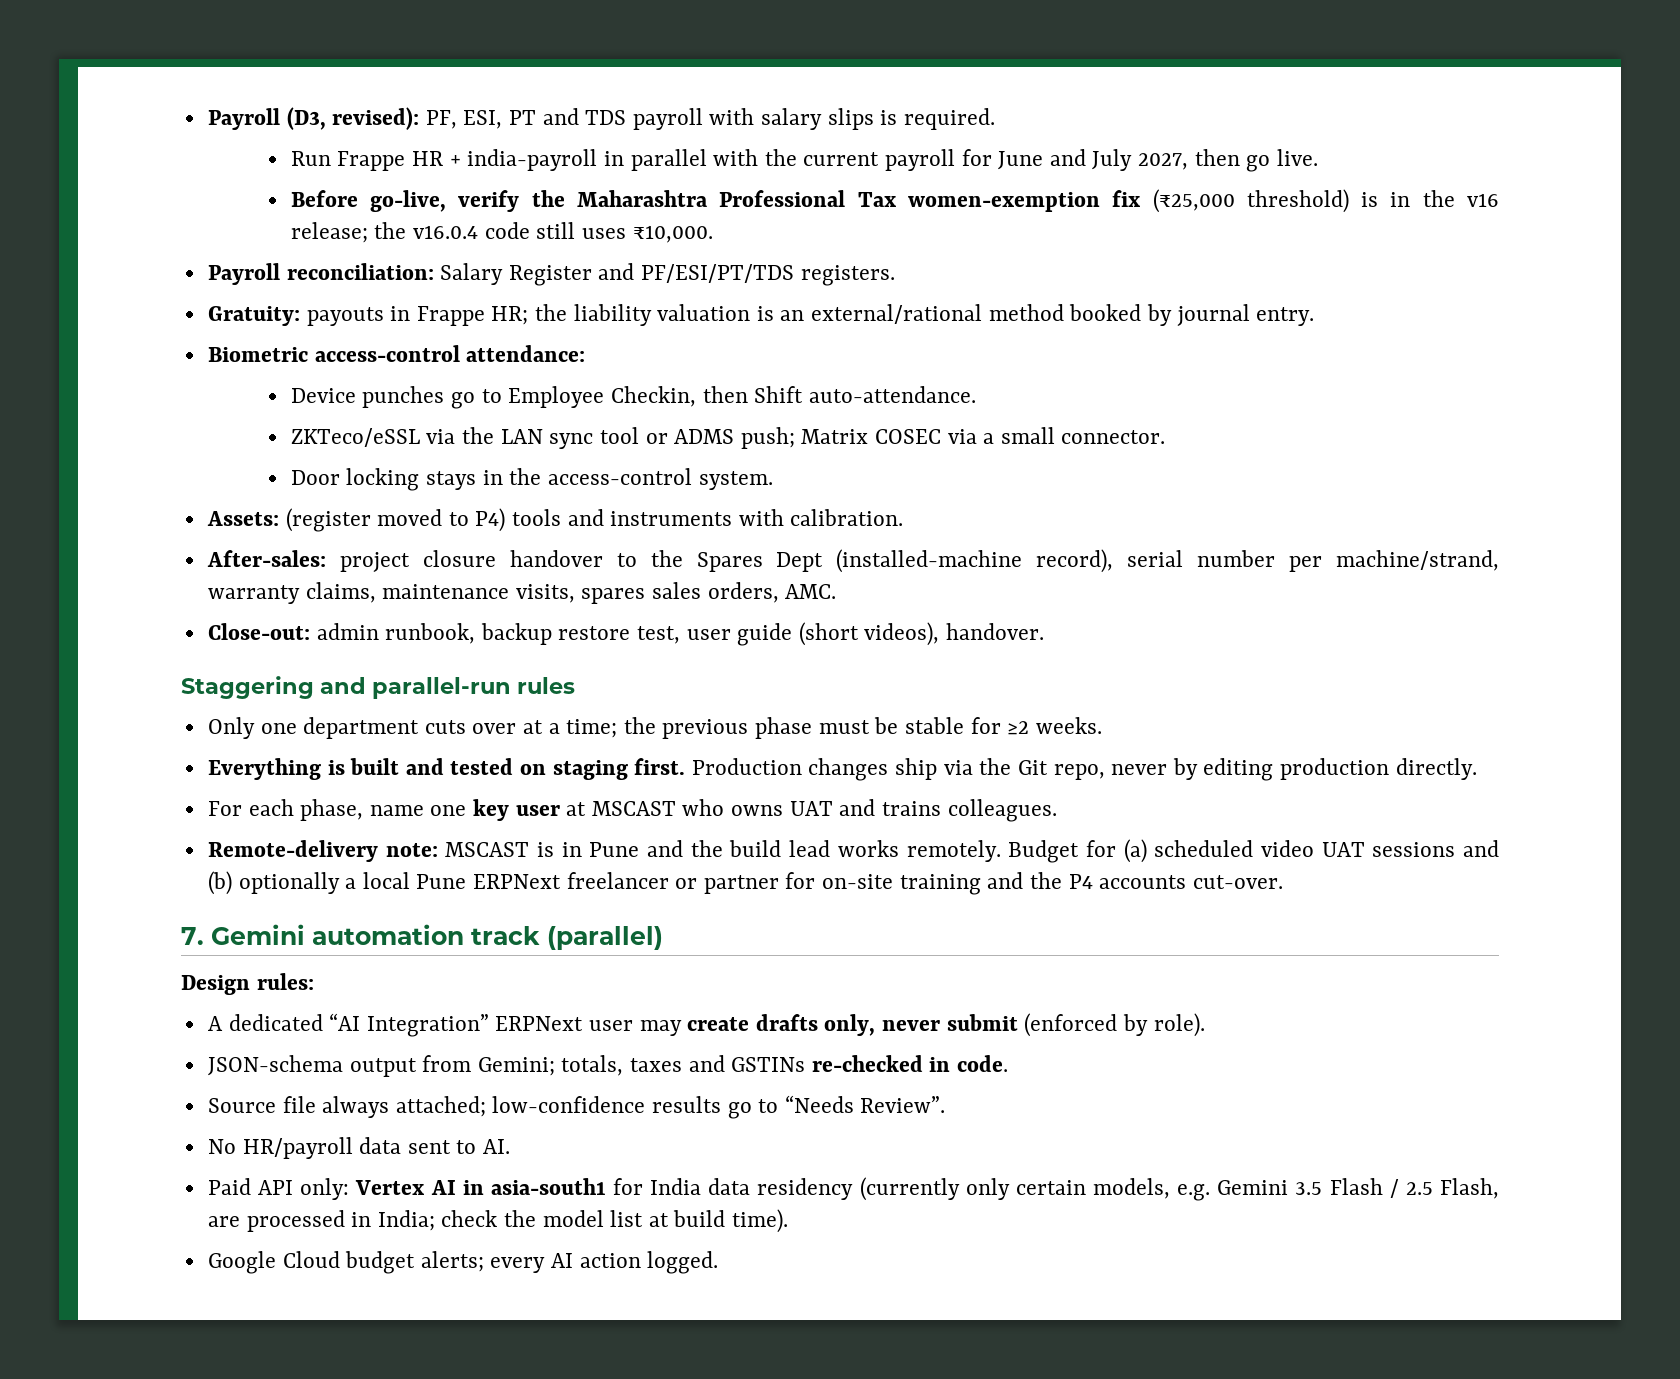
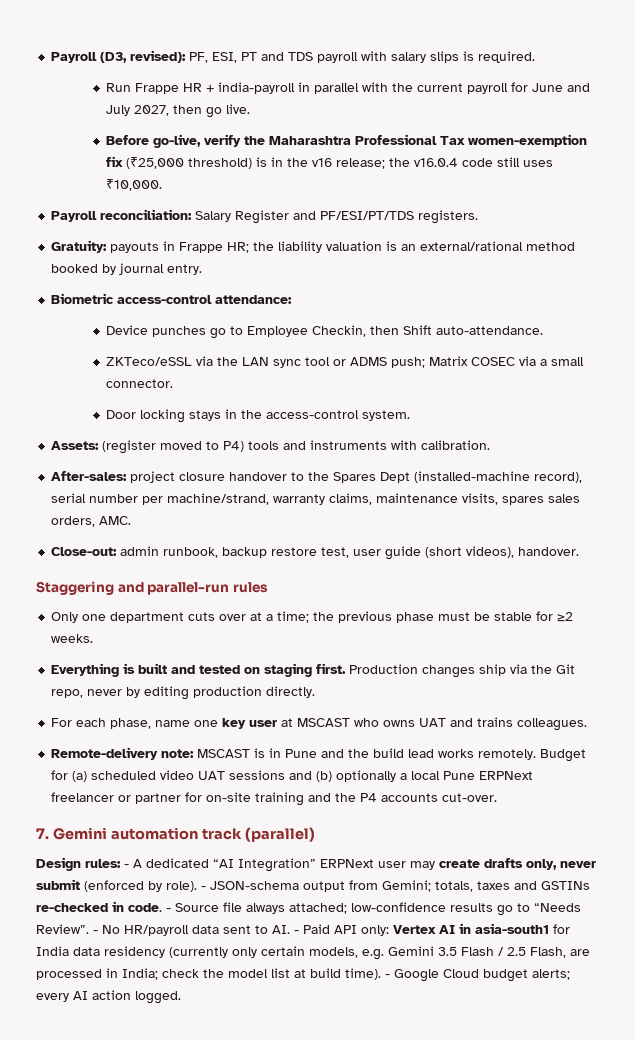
(314, 981) // -> [124,864,129,868] -
(1205, 1025) // -> [201,886,206,890] -
(1009, 1063) // -> [166,908,171,912] -
(946, 1104) // -> [93,930,98,934] -
(511, 1146) // -> [294,930,299,934] -
(789, 1221) // -> [385,974,390,978] -

